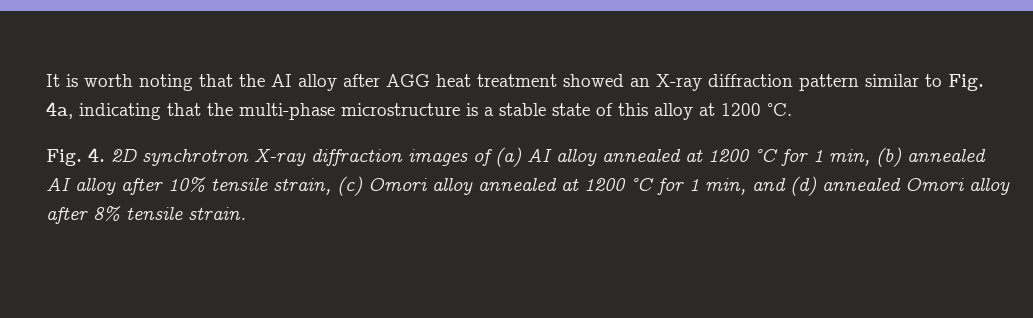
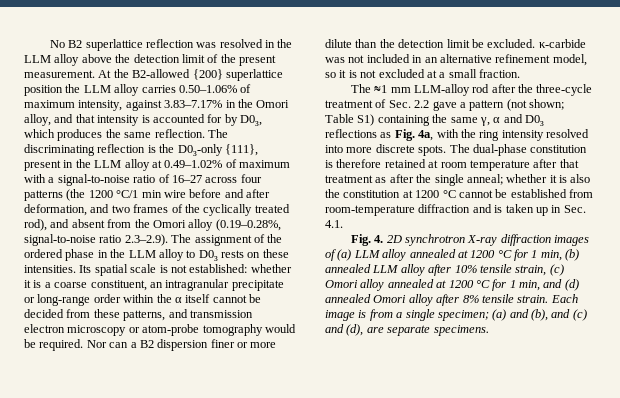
[46,74,984,91] [46,101,792,120] It is worth noting that the AI alloy after AGG heat treatment showed an X-ray diffraction pattern similar to Fig. 4a, indicating that the multi-phase microstructure is a stable state of this alloy at 1200 °C. -> [49,39,293,51] [24,54,276,66] [24,69,283,81] [24,84,252,96] [24,99,290,111] [24,114,262,126] [24,129,228,141] [24,144,258,156] [24,159,290,171] [24,174,262,186] [24,189,270,201] [24,204,290,216] [24,219,281,231] [24,234,283,246] [24,249,289,261] [24,264,292,276] [24,279,284,291] [24,294,261,306] [24,309,253,321] [24,324,296,336] [24,339,277,351] [325,39,586,48] [325,54,587,66] [325,69,520,78] [350,84,593,96] [325,99,564,111] [325,114,544,126] [325,129,589,141] [325,144,588,156] [325,159,579,171] [325,174,591,186] [325,189,593,198] [325,204,586,216] [325,220,343,228] No B2 superlattice reflection was resolved in the LLM alloy above the detection limit of the present measurement. At the B2-allowed {200} superlattice position the LLM alloy carries 0.50–1.06% of maximum intensity, against 3.83–7.17% in the Omori alloy, and that intensity is accounted for by D0₃, which produces the same reflection. The discriminating reflection is the D0₃-only {111}, present in the LLM alloy at 0.49–1.02% of maximum with a signal-to-noise ratio of 16–27 across four patterns (the 1200 °C/1 min wire before and after deformation, and two frames of the cyclically treated rod), and absent from the Omori alloy (0.19–0.28%, signal-to-noise ratio 2.3–2.9). The assignment of the ordered phase in the LLM alloy to D0₃ rests on these intensities. Its spatial scale is not established: whether it is a coarse constituent, an intragranular precipitate or long-range order within the α itself cannot be decided from these patterns, and transmission electron microscopy or atom-probe tomography would be required. Nor can a B2 dispersion finer or more dilute than the detection limit be excluded. κ-carbide was not included in an alternative refinement model, so it is not excluded at a small fraction. // The ≈1 mm LLM-alloy rod after the three-cycle treatment of Sec. 2.2 gave a pattern (not shown; Table S1) containing the same γ, α and D0₃ reflections as Fig. 4a, with the ring intensity resolved into more discrete spots. The dual-phase constitution is therefore retained at room temperature after that treatment as after the single anneal; whether it is also the constitution at 1200 °C cannot be established from room-temperature diffraction and is taken up in Sec. 4.1.
[527,149,552,162] AI -> [353,250,380,258] LLM
[46,178,71,191] AI -> [372,265,399,273] LLM
(246, 213) none -> [550,294,578,303] [325,309,587,321] [325,324,489,336] Each image is from a single specimen; (a) and (b), and (c) and (d), are separate specimens.

